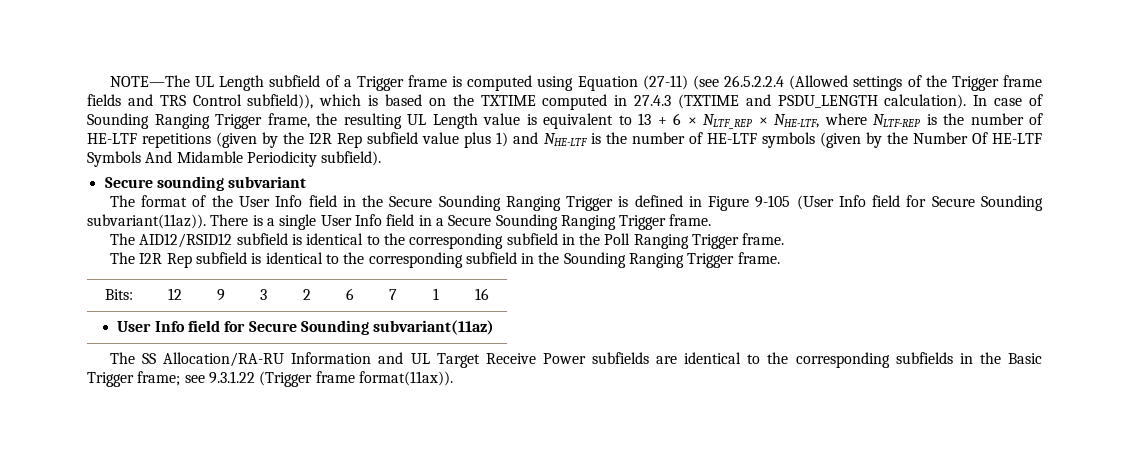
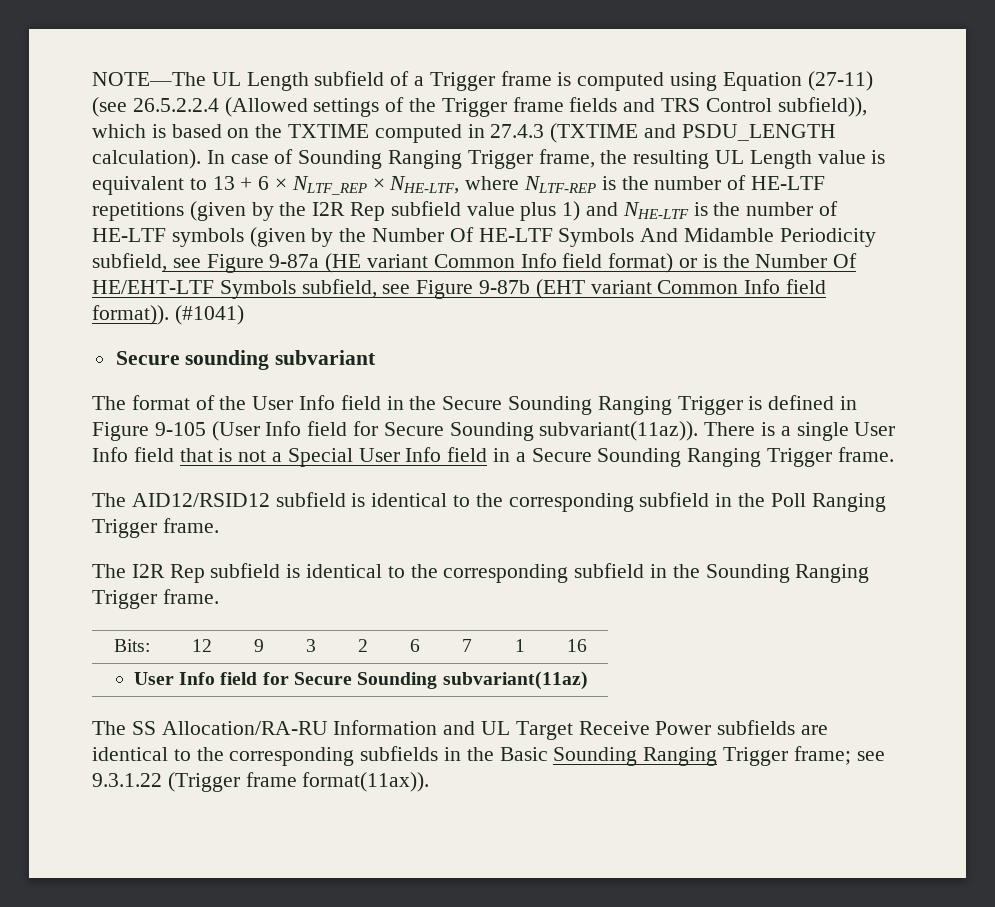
[321,151,382,166] subfield). -> [92,253,858,273] [92,279,827,299] [92,305,244,325] subfield, see Figure 9-87a (HE variant Common Info field format) or is the Number Of HE/EHT-LTF Symbols subfield, see Figure 9-87b (EHT variant Common Info field format)). (#1041)
(415, 220) none -> [179,447,488,467] that is not a Special User Info field
(1042, 358) none -> [553,747,718,766] Sounding Ranging

